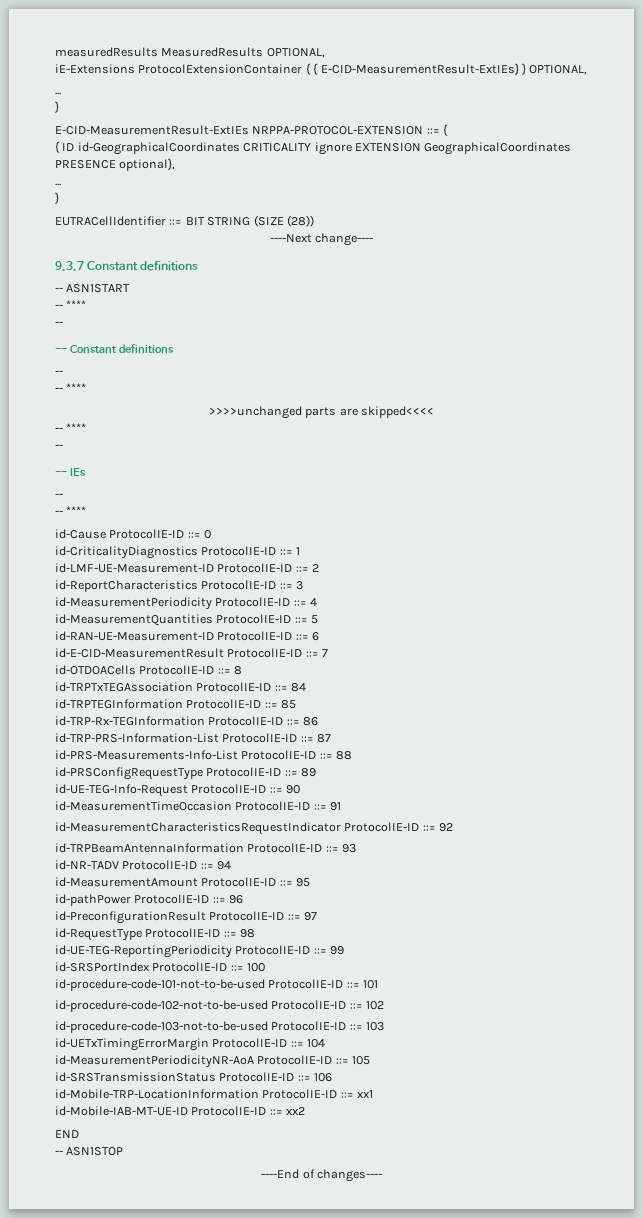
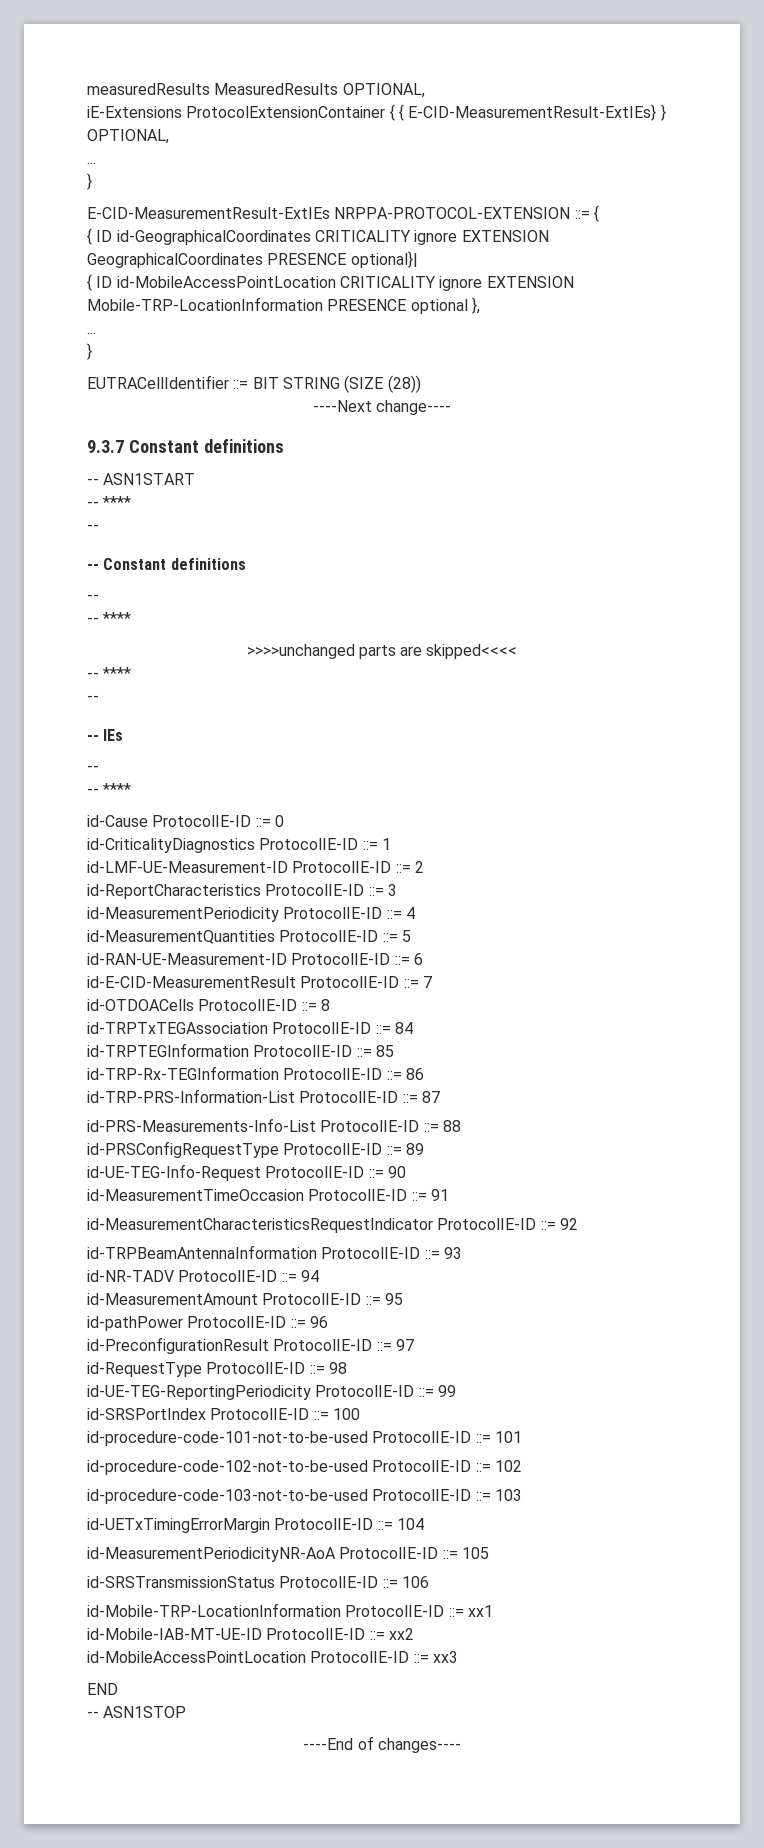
[119,158,176,171] optional}, -> [350,251,418,268] [87,274,574,291] [87,297,480,314] optional}| // { ID id-MobileAccessPointLocation CRITICALITY ignore EXTENSION Mobile-TRP-LocationInformation PRESENCE optional },
(306, 1111) none -> [87,1651,458,1663] // id-MobileAccessPointLocation ProtocolIE-ID ::= xx3

